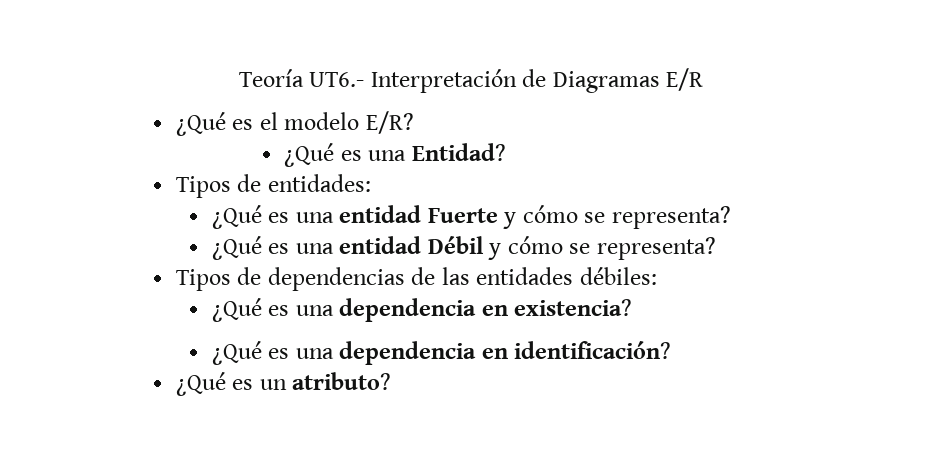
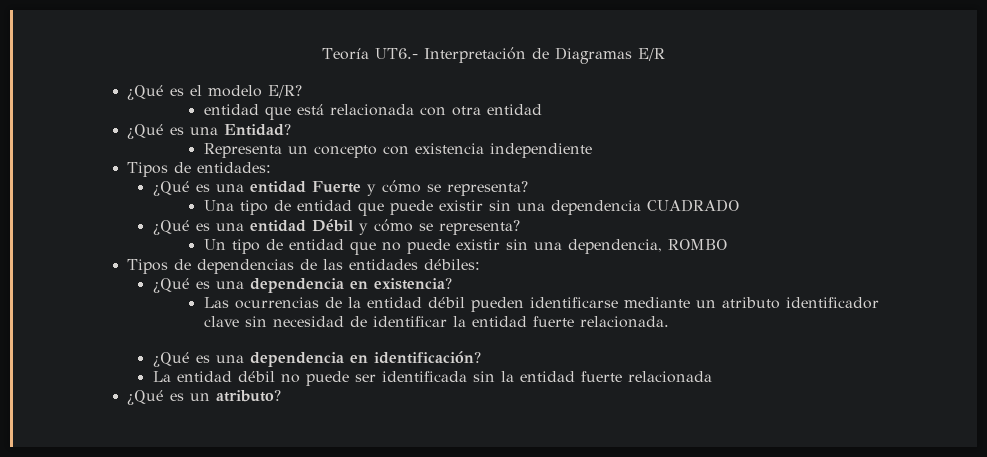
[284,143,506,167] ¿Qué es una Entidad? -> [203,104,542,120] [127,124,292,139] [203,143,592,158] entidad que está relacionada con otra entidad // ¿Qué es una Entidad? // Representa un concepto con existencia independiente
(731, 217) none -> [203,199,739,216] // Una tipo de entidad que puede existir sin una dependencia CUADRADO
(716, 248) none -> [203,239,727,255] // Un tipo de entidad que no puede existir sin una dependencia, ROMBO
(633, 307) none -> [203,297,879,312] [203,316,669,328] // Las ocurrencias de la entidad débil pueden identificarse mediante un atributo identificador clave sin necesidad de identificar la entidad fuerte relacionada.
(672, 350) none -> [152,371,712,386] // La entidad débil no puede ser identificada sin la entidad fuerte relacionada

